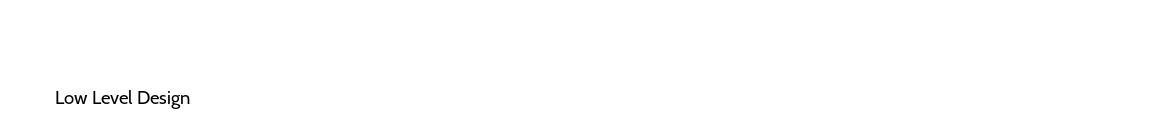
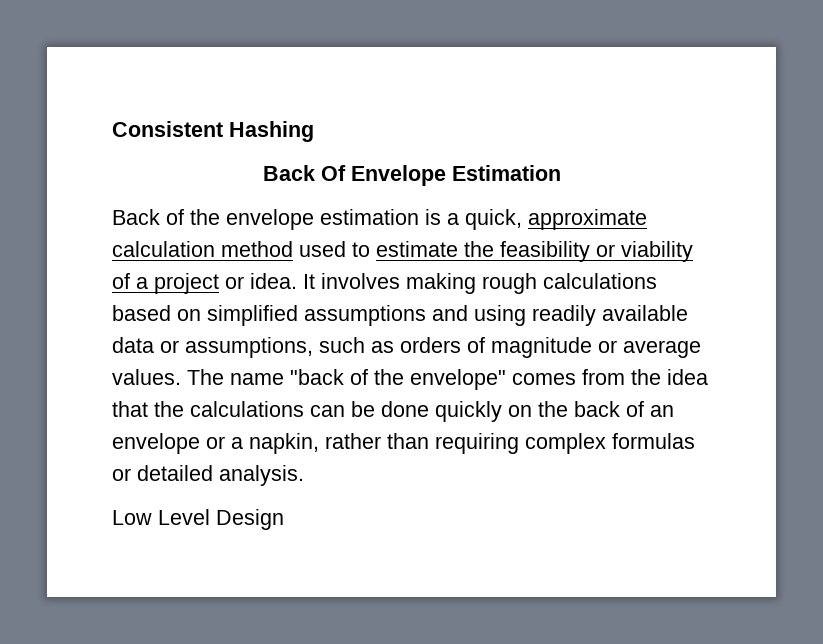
(55, 97) none -> [112,121,314,142] [262,165,561,186] [112,209,647,230] [112,241,693,262] [112,273,657,294] [112,305,688,326] [112,337,701,358] [112,369,708,390] [112,401,674,422] [112,433,695,454] [112,465,304,486] Consistent Hashing // Back Of Envelope Estimation // Back of the envelope estimation is a quick, approximate calculation method used to estimate the feasibility or viability of a project or idea. It involves making rough calculations based on simplified assumptions and using readily available data or assumptions, such as orders of magnitude or average values. The name "back of the envelope" comes from the idea that the calculations can be done quickly on the back of an envelope or a napkin, rather than requiring complex formulas or detailed analysis. //

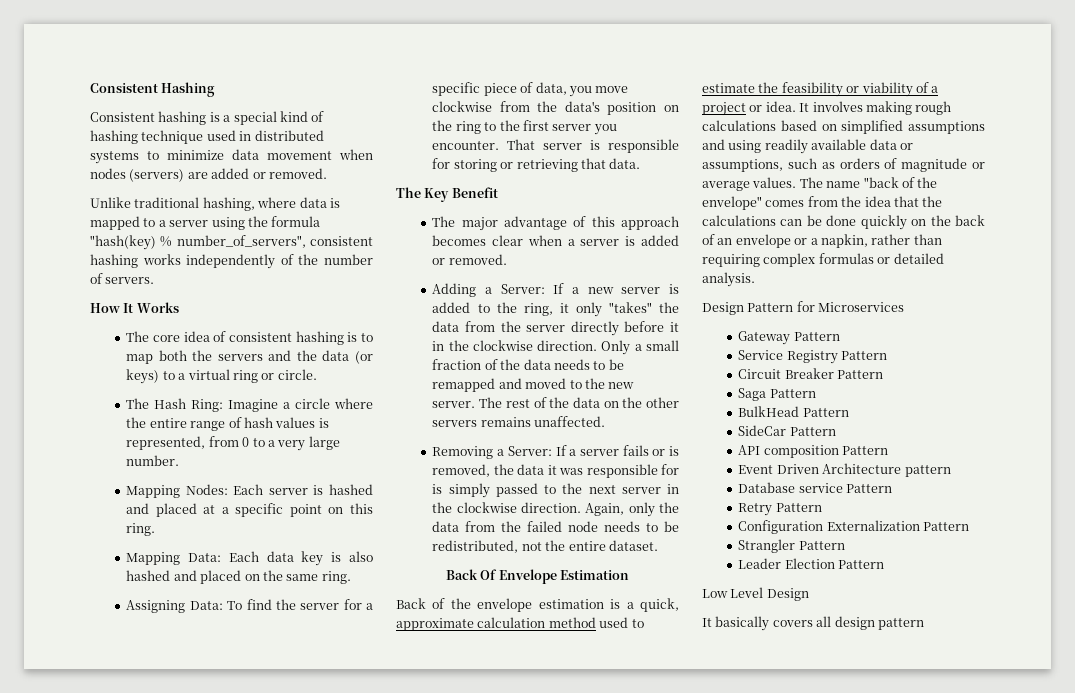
(314, 131) none -> [90,111,325,125] [90,130,324,144] [90,149,373,164] [90,168,327,182] [90,197,340,211] [90,216,321,230] [90,235,373,250] [90,254,373,269] [90,273,155,284] [90,302,179,313] [126,331,374,345] [126,350,373,364] [126,369,317,384] [126,398,374,412] [126,417,329,431] [126,436,340,451] [126,455,180,466] [126,484,373,498] [126,503,373,517] [126,523,156,536] [126,551,373,566] [126,570,351,584] [126,599,373,613] [432,82,629,97] [432,101,679,115] [432,120,617,135] [432,139,679,153] [432,158,641,172] [396,187,498,202] [432,216,679,231] [432,235,679,246] [432,254,507,265] [432,283,679,297] [432,302,679,317] [432,321,679,336] [432,340,679,355] [432,359,624,370] [432,378,635,392] [432,397,679,408] [432,416,606,427] [432,445,679,459] [432,464,679,478] [432,483,679,498] [432,502,679,517] [432,521,679,532] [432,540,658,553] // Consistent hashing is a special kind of hashing technique used in distributed systems to minimize data movement when nodes (servers) are added or removed. // Unlike traditional hashing, where data is mapped to a server using the formula "hash(key) % number_of_servers", consistent hashing works independently of the number of servers. // How It Works // The core idea of consistent hashing is to map both the servers and the data (or keys) to a virtual ring or circle. // The Hash Ring: Imagine a circle where the entire range of hash values is represented, from 0 to a very large number. // Mapping Nodes: Each server is hashed and placed at a specific point on this ring. // Mapping Data: Each data key is also hashed and placed on the same ring. // Assigning Data: To find the server for a specific piece of data, you move clockwise from the data's position on the ring to the first server you encounter. That server is responsible for storing or retrieving that data. // The Key Benefit // The major advantage of this approach becomes clear when a server is added or removed. // Adding a Server: If a new server is added to the ring, it only "takes" the data from the server directly before it in the clockwise direction. Only a small fraction of the data needs to be remapped and moved to the new server. The rest of the data on the other servers remains unaffected. // Removing a Server: If a server fails or is removed, the data it was responsible for is simply passed to the next server in the clockwise direction. Again, only the data from the failed node needs to be redistributed, not the entire dataset.
[112,509,284,530] Low Level Design -> [702,301,905,315] [738,331,840,345] [738,350,888,364] [738,368,884,379] [738,388,816,401] [738,406,849,417] [738,425,836,436] [738,445,889,458] [738,463,951,477] [738,482,893,493] [738,503,822,516] [738,520,970,534] [738,539,845,553] [738,558,885,569] [702,587,809,601] [702,616,924,631] Design Pattern for Microservices // Gateway Pattern // Service Registry Pattern // Circuit Breaker Pattern // Saga Pattern // BulkHead Pattern // SideCar Pattern // API composition Pattern // Event Driven Architecture pattern // Database service Pattern // Retry Pattern // Configuration Externalization Pattern // Strangler Pattern // Leader Election Pattern // Low Level Design // It basically covers all design pattern

